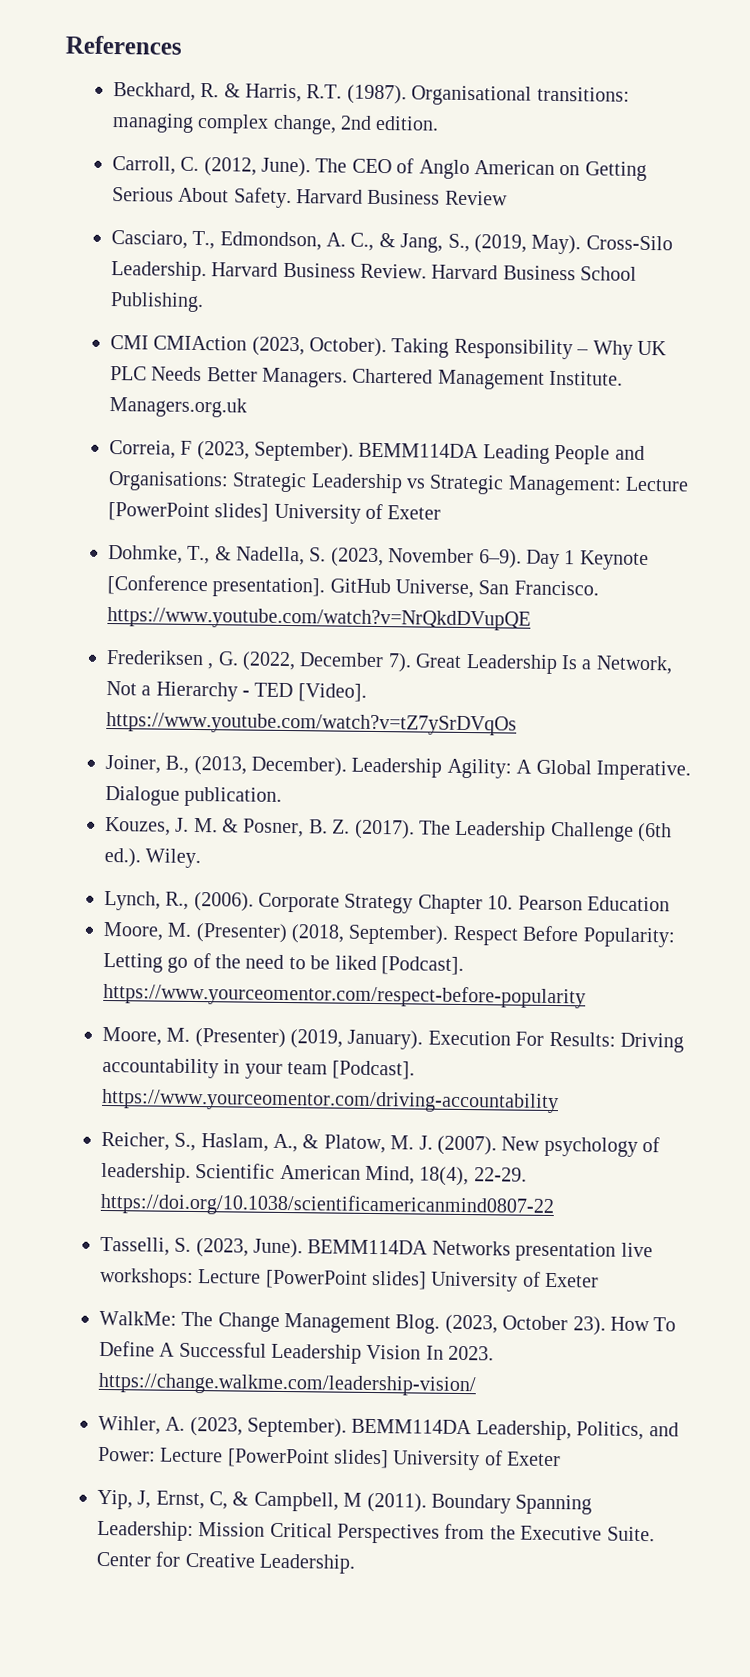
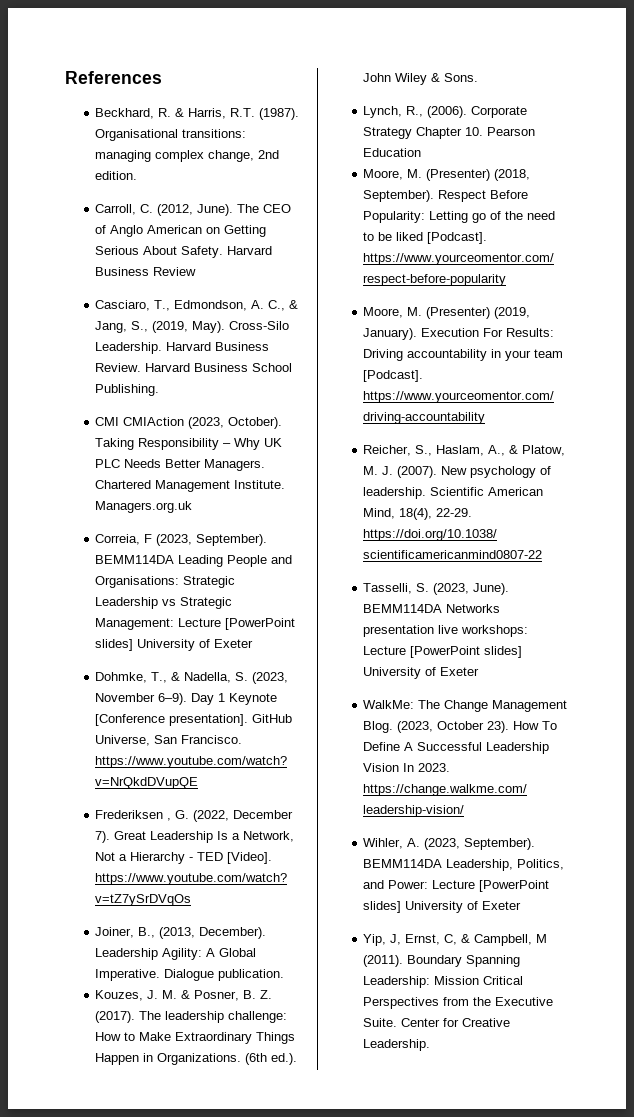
[454,820,673,843] [103,847,202,869] Leadership Challenge (6th ed.). Wiley. -> [165,1011,288,1023] [95,1032,296,1044] [95,1053,298,1065] [363,73,479,85] leadership challenge: How to Make Extraordinary Things Happen in Organizations. (6th ed.). John Wiley & Sons.

